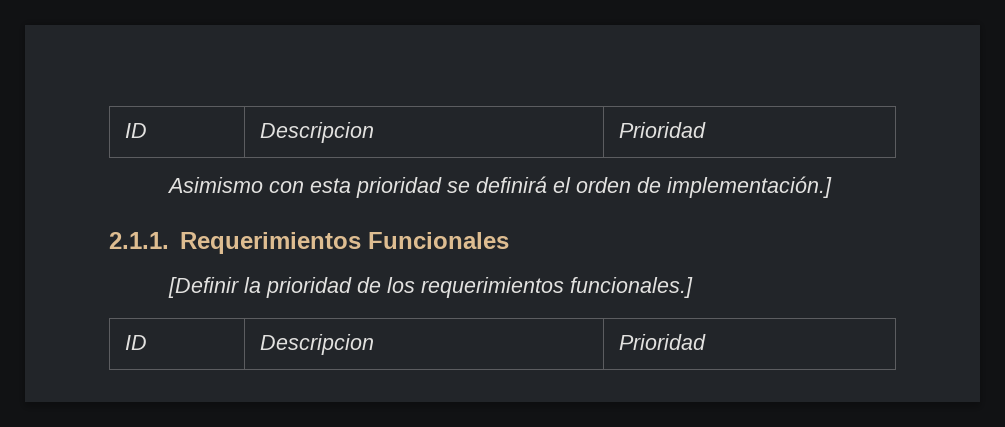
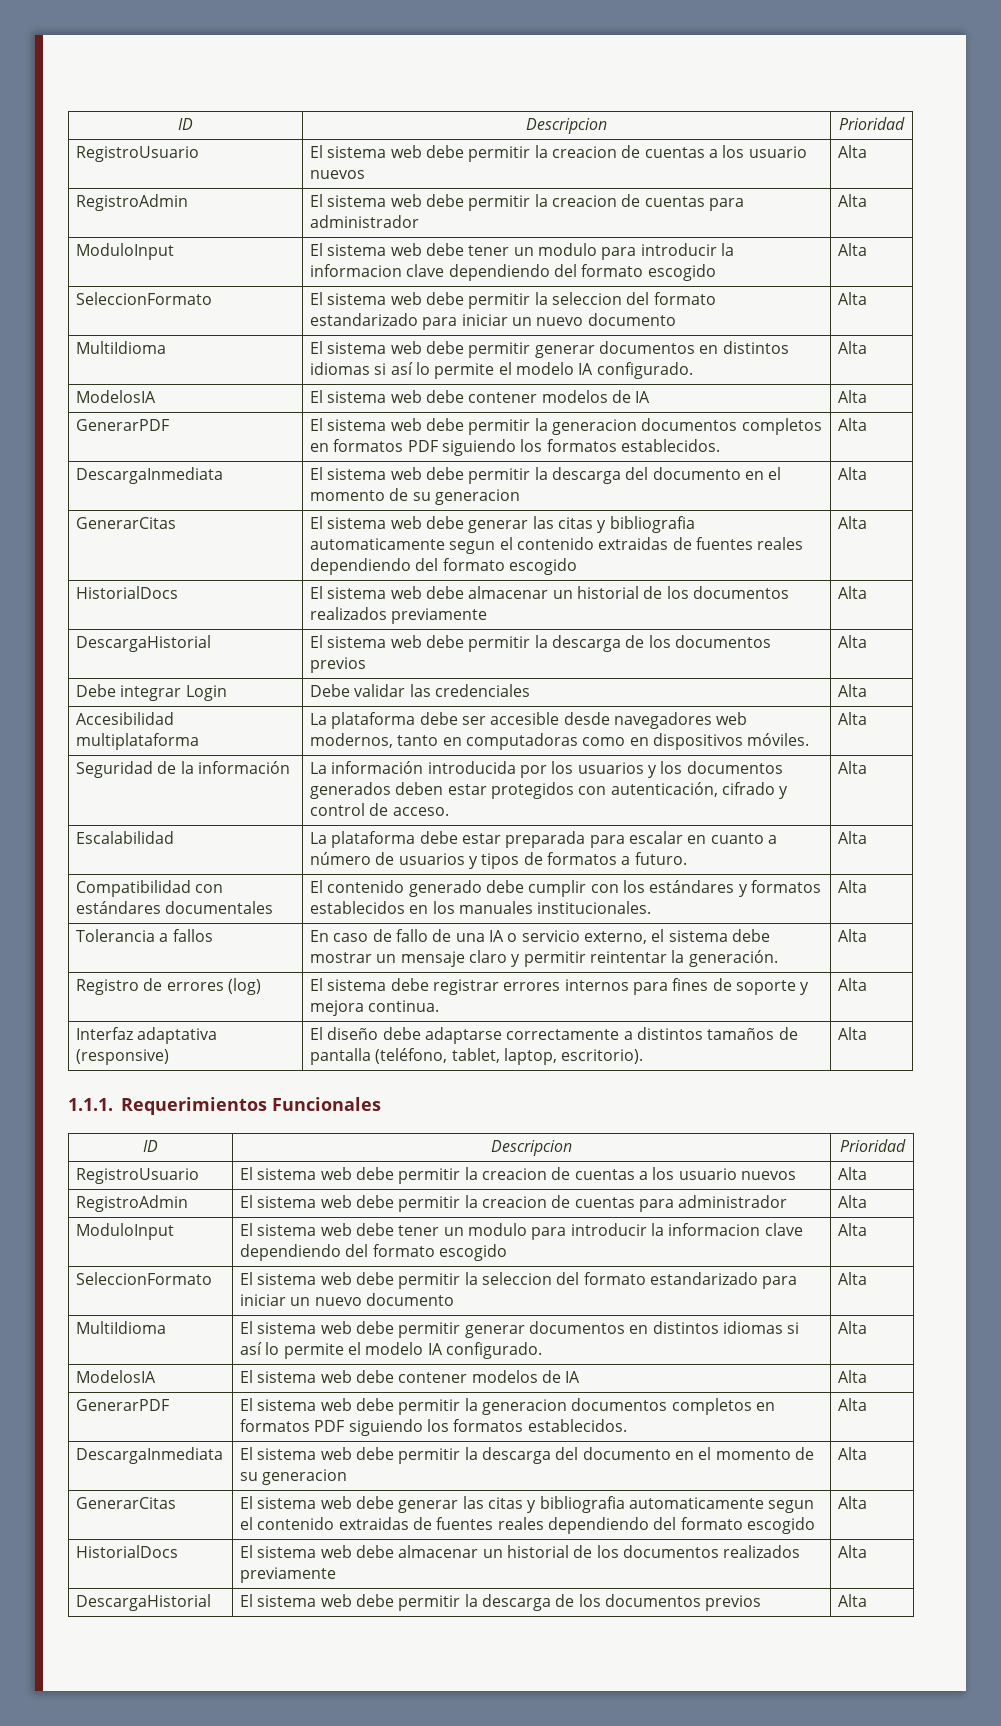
[125,123,148,138] [260,122,375,143] [619,122,707,138] [166,176,832,198] [109,232,509,254] [167,277,693,298] [125,335,148,350] [260,334,375,355] [619,334,707,350] ID | Descripcion | Prioridad // Asimismo con esta prioridad se definirá el orden de implementación.] // 2.1.1. Requerimientos Funcionales // [Definir la prioridad de los requerimientos funcionales.] // ID | Descripcion | Prioridad -> [178,118,193,130] [526,118,607,134] [839,117,905,130] [76,146,200,162] [310,145,807,162] [310,170,366,179] [838,145,868,158] [76,194,189,211] [310,194,744,211] [310,215,420,228] [838,194,868,207] [76,243,175,260] [310,243,734,260] [310,264,716,281] [838,243,868,256] [76,292,213,305] [310,292,716,309] [310,313,676,330] [838,292,868,305] [76,341,167,354] [310,341,789,358] [310,362,693,379] [838,341,868,354] [76,390,157,403] [310,390,651,403] [838,390,868,403] [76,419,170,431] [310,418,822,435] [310,439,720,456] [838,418,868,431] [76,467,224,484] [310,467,782,484] [310,488,520,505] [838,467,868,480] [76,517,177,529] [310,516,695,533] [310,537,804,554] [310,558,577,575] [838,516,868,529] [76,586,179,599] [310,586,789,599] [310,607,488,624] [838,586,868,599] [76,635,212,652] [310,635,771,652] [310,657,367,673] [838,635,868,648] [76,684,227,701] [310,684,530,697] [838,684,868,697] [76,712,175,725] [76,733,200,750] [310,712,748,729] [310,733,810,750] [838,712,868,725] [76,761,290,778] [310,761,783,778] [310,782,789,799] [310,803,449,816] [838,761,868,774] [76,831,175,844] [310,831,777,848] [310,852,687,869] [838,831,868,844] [76,880,224,897] [76,901,274,914] [310,880,821,897] [310,901,652,914] [838,880,868,893] [76,929,213,942] [310,929,770,944] [310,950,778,967] [838,929,868,942] [76,978,261,995] [310,978,810,995] [310,1000,440,1016] [838,978,868,991] [76,1027,218,1044] [76,1049,170,1065] [310,1027,798,1044] [310,1048,644,1065] [838,1027,868,1040] [68,1097,381,1115] [143,1140,158,1152] [491,1140,572,1156] [839,1139,906,1152] [76,1168,200,1184] [240,1167,796,1184] [838,1167,868,1180] [76,1195,189,1212] [240,1195,788,1212] [838,1195,868,1208] [76,1223,175,1240] [240,1223,803,1240] [240,1244,507,1261] [838,1223,868,1236] [76,1272,213,1285] [240,1272,798,1289] [240,1293,454,1306] [838,1272,868,1285] [76,1321,167,1334] [240,1321,800,1338] [240,1342,542,1359] [838,1321,868,1334] [76,1370,157,1383] [240,1370,581,1383] [838,1370,868,1383] [76,1399,170,1411] [240,1398,775,1415] [240,1419,627,1436] [838,1398,868,1411] [76,1447,224,1464] [240,1447,814,1464] [240,1469,348,1485] [838,1447,868,1460] [76,1497,177,1509] [240,1496,815,1513] [240,1517,815,1534] [838,1496,868,1509] [76,1545,179,1558] [240,1545,801,1558] [240,1567,337,1583] [838,1545,868,1558] [76,1594,212,1611] [240,1594,762,1611] [838,1594,868,1607] ID | Descripcion | Prioridad // RegistroUsuario | El sistema web debe permitir la creacion de cuentas a los usuario nuevos | Alta // RegistroAdmin | El sistema web debe permitir la creacion de cuentas para administrador | Alta // ModuloInput | El sistema web debe tener un modulo para introducir la informacion clave dependiendo del formato escogido | Alta // SeleccionFormato | El sistema web debe permitir la seleccion del formato estandarizado para iniciar un nuevo documento | Alta // MultiIdioma | El sistema web debe permitir generar documentos en distintos idiomas si así lo permite el modelo IA configurado. | Alta // ModelosIA | El sistema web debe contener modelos de IA | Alta // GenerarPDF | El sistema web debe permitir la generacion documentos completos en formatos PDF siguiendo los formatos establecidos. | Alta // DescargaInmediata | El sistema web debe permitir la descarga del documento en el momento de su generacion | Alta // GenerarCitas | El sistema web debe generar las citas y bibliografia automaticamente segun el contenido extraidas de fuentes reales dependiendo del formato escogido | Alta // HistorialDocs | El sistema web debe almacenar un historial de los documentos realizados previamente | Alta // DescargaHistorial | El sistema web debe permitir la descarga de los documentos previos | Alta // Debe integrar Login | Debe validar las credenciales | Alta // Accesibilidad multiplataforma | La plataforma debe ser accesible desde navegadores web modernos, tanto en computadoras como en dispositivos móviles. | Alta // Seguridad de la información | La información introducida por los usuarios y los documentos generados deben estar protegidos con autenticación, cifrado y control de acceso. | Alta // Escalabilidad | La plataforma debe estar preparada para escalar en cuanto a número de usuarios y tipos de formatos a futuro. | Alta // Compatibilidad con estándares documentales | El contenido generado debe cumplir con los estándares y formatos establecidos en los manuales institucionales. | Alta // Tolerancia a fallos | En caso de fallo de una IA o servicio externo, el sistema debe mostrar un mensaje claro y permitir reintentar la generación. | Alta // Registro de errores (log) | El sistema debe registrar errores internos para fines de soporte y mejora continua. | Alta // Interfaz adaptativa (responsive) | El diseño debe adaptarse correctamente a distintos tamaños de pantalla (teléfono, tablet, laptop, escritorio). | Alta // 1.1.1. Requerimientos Funcionales // ID | Descripcion | Prioridad // RegistroUsuario | El sistema web debe permitir la creacion de cuentas a los usuario nuevos | Alta // RegistroAdmin | El sistema web debe permitir la creacion de cuentas para administrador | Alta // ModuloInput | El sistema web debe tener un modulo para introducir la informacion clave dependiendo del formato escogido | Alta // SeleccionFormato | El sistema web debe permitir la seleccion del formato estandarizado para iniciar un nuevo documento | Alta // MultiIdioma | El sistema web debe permitir generar documentos en distintos idiomas si así lo permite el modelo IA configurado. | Alta // ModelosIA | El sistema web debe contener modelos de IA | Alta // GenerarPDF | El sistema web debe permitir la generacion documentos completos en formatos PDF siguiendo los formatos establecidos. | Alta // DescargaInmediata | El sistema web debe permitir la descarga del documento en el momento de su generacion | Alta // GenerarCitas | El sistema web debe generar las citas y bibliografia automaticamente segun el contenido extraidas de fuentes reales dependiendo del formato escogido | Alta // HistorialDocs | El sistema web debe almacenar un historial de los documentos realizados previamente | Alta // DescargaHistorial | El sistema web debe permitir la descarga de los documentos previos | Alta

